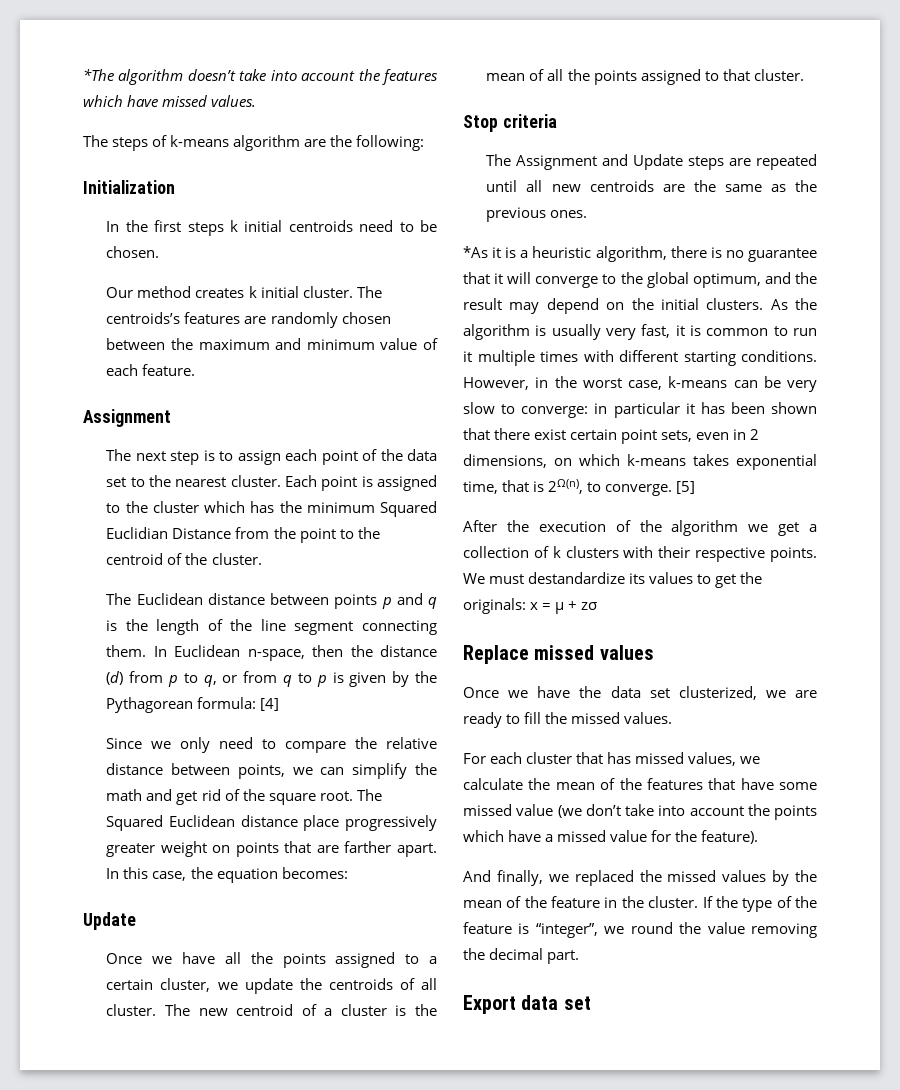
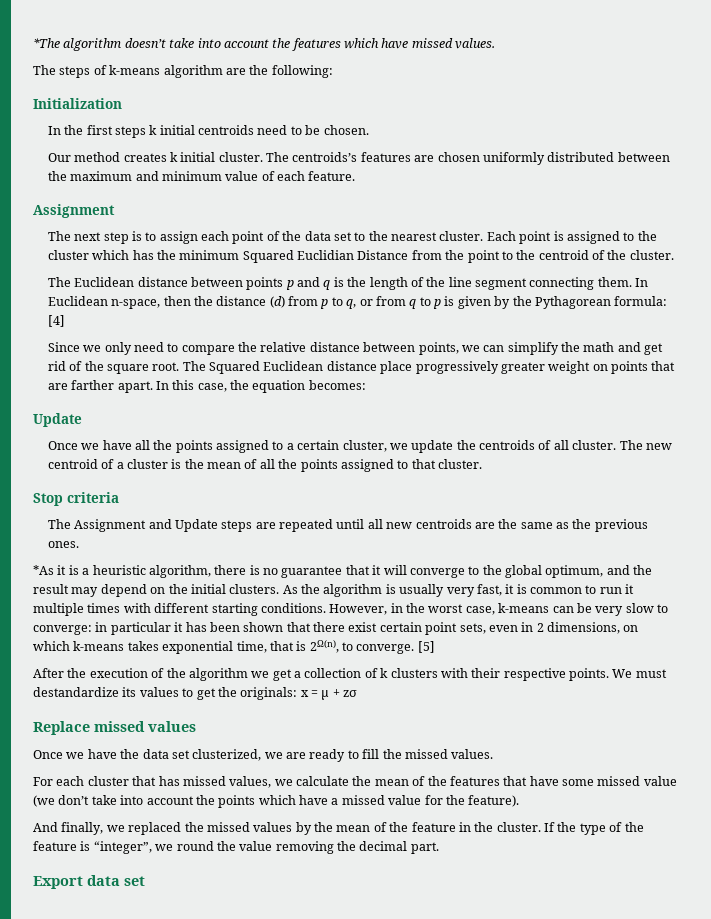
[270,312,391,328] randomly chosen -> [437,152,615,165] chosen uniformly distributed

